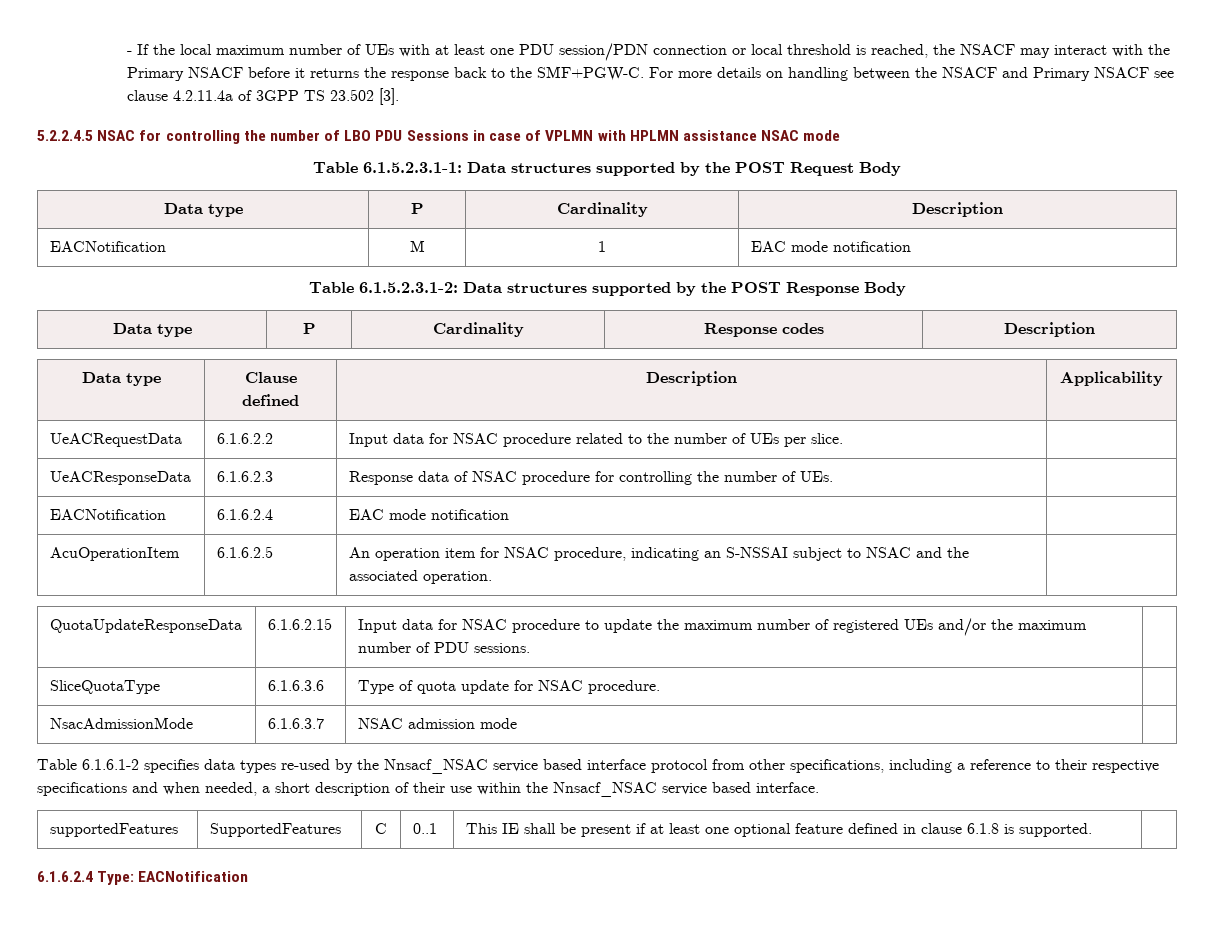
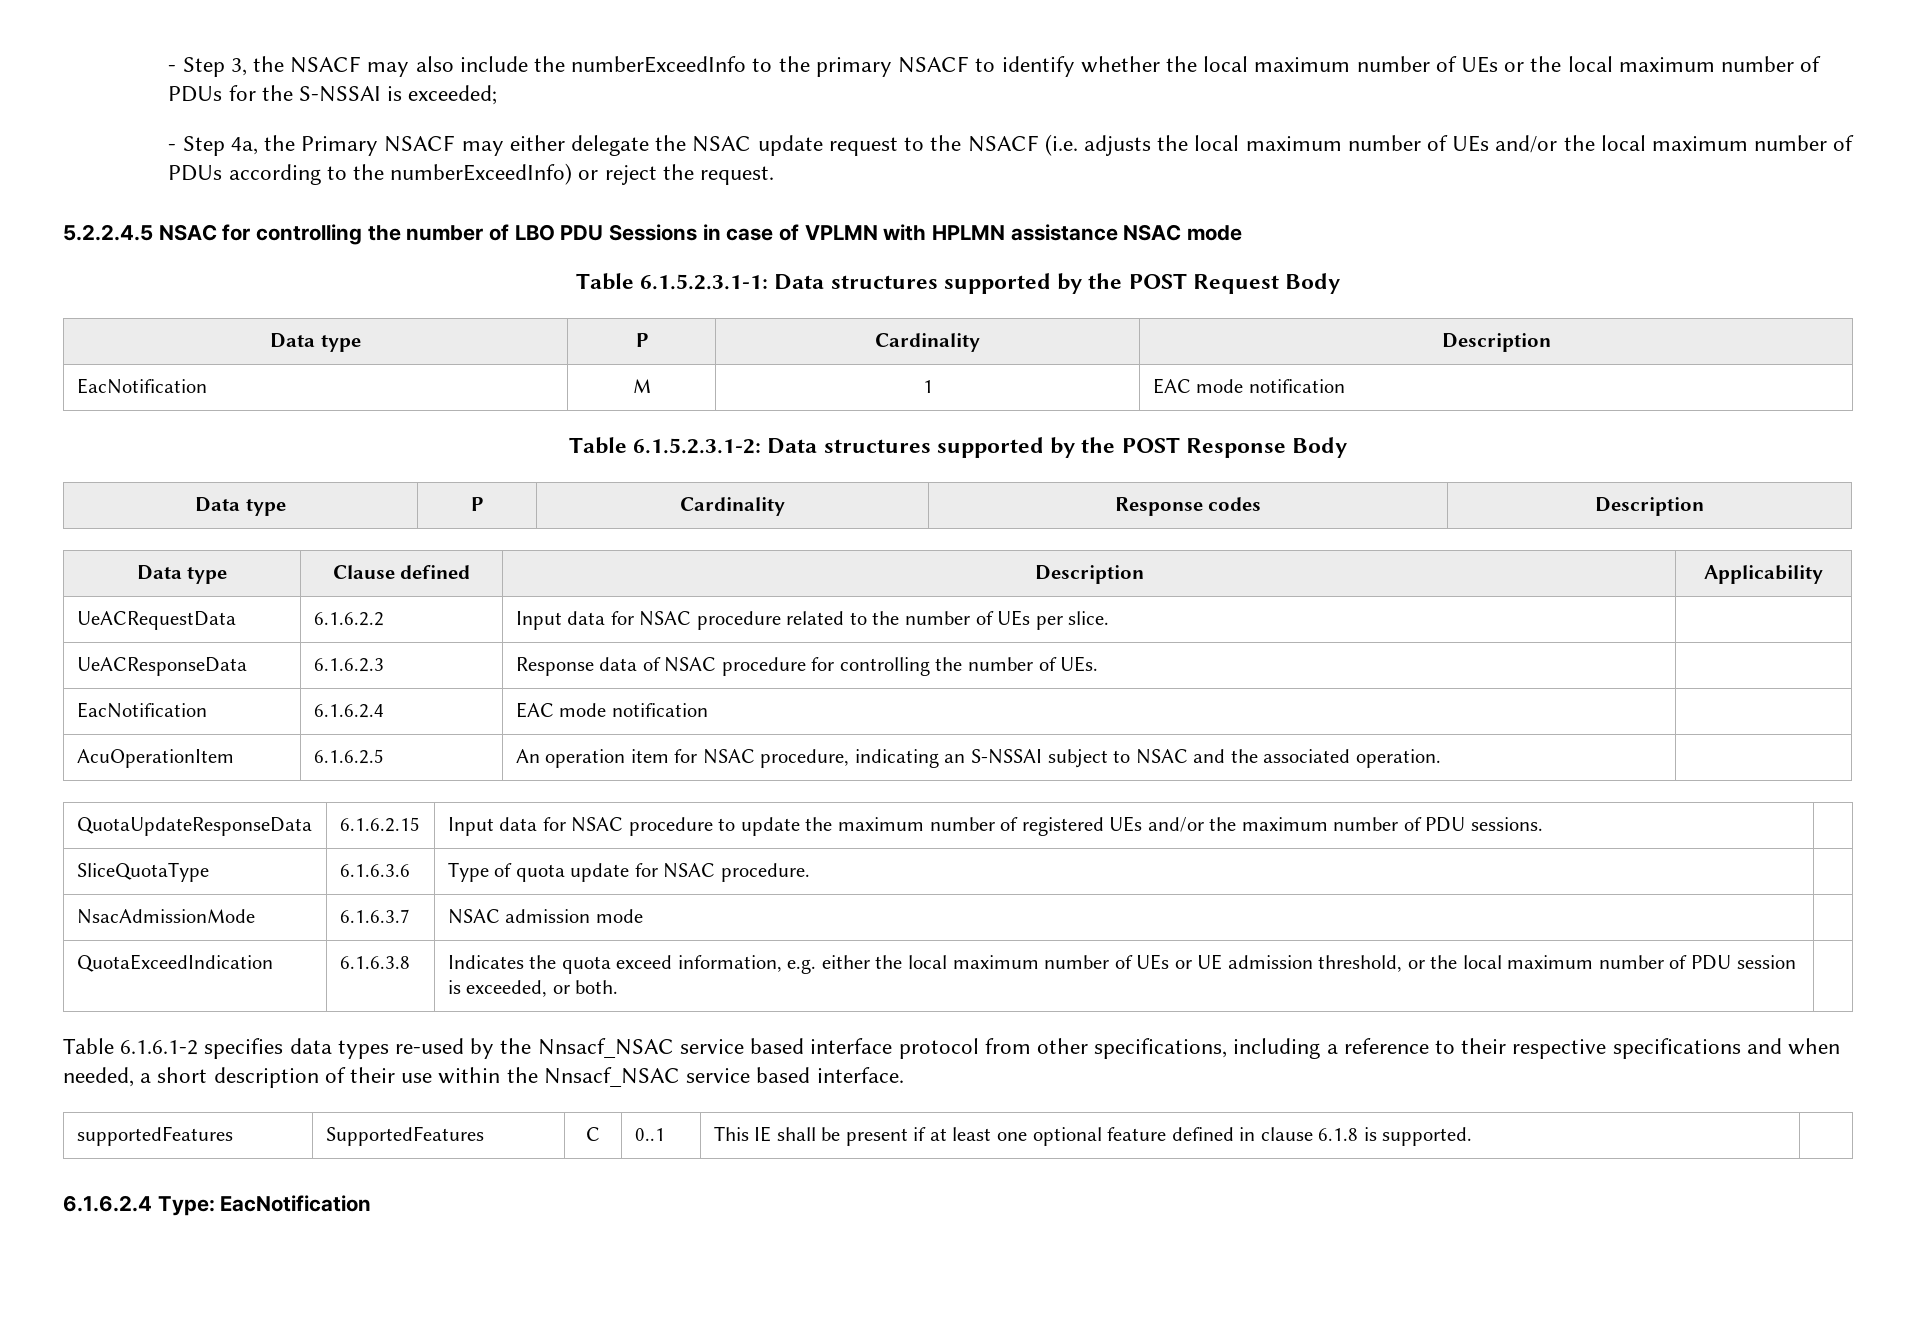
[126,43,1170,61] [126,66,1174,81] [126,88,399,105] - If the local maximum number of UEs with at least one PDU session/PDN connection or local threshold is reached, the NSACF may interact with the Primary NSACF before it returns the response back to the SMF+PGW-C. For more details on handling between the NSACF and Primary NSACF see clause 4.2.11.4a of 3GPP TS 23.502 [3]. -> [168,56,1822,77] [168,85,498,105] [168,134,1855,156] [168,163,775,185] - Step 3, the NSACF may also include the numberExceedInfo to the primary NSACF to identify whether the local maximum number of UEs or the local maximum number of PDUs for the S-NSSAI is exceeded; // - Step 4a, the Primary NSACF may either delegate the NSAC update request to the NSACF (i.e. adjusts the local maximum number of UEs and/or the local maximum number of PDUs according to the numberExceedInfo) or reject the request.
[49,241,166,252] EACNotification -> [76,378,207,394] EacNotification
[49,509,166,520] EACNotification -> [76,702,207,718] EacNotification
(517, 723) none -> [76,954,273,972] [339,956,410,969] [447,954,1796,974] [447,980,619,997] // QuotaExceedIndication | 6.1.6.3.8 | Indicates the quota exceed information, e.g. either the local maximum number of UEs or UE admission threshold, or the local maximum number of PDU session is exceeded, or both. |
[138,871,249,882] EACNotification -> [220,1195,372,1212] EacNotification

